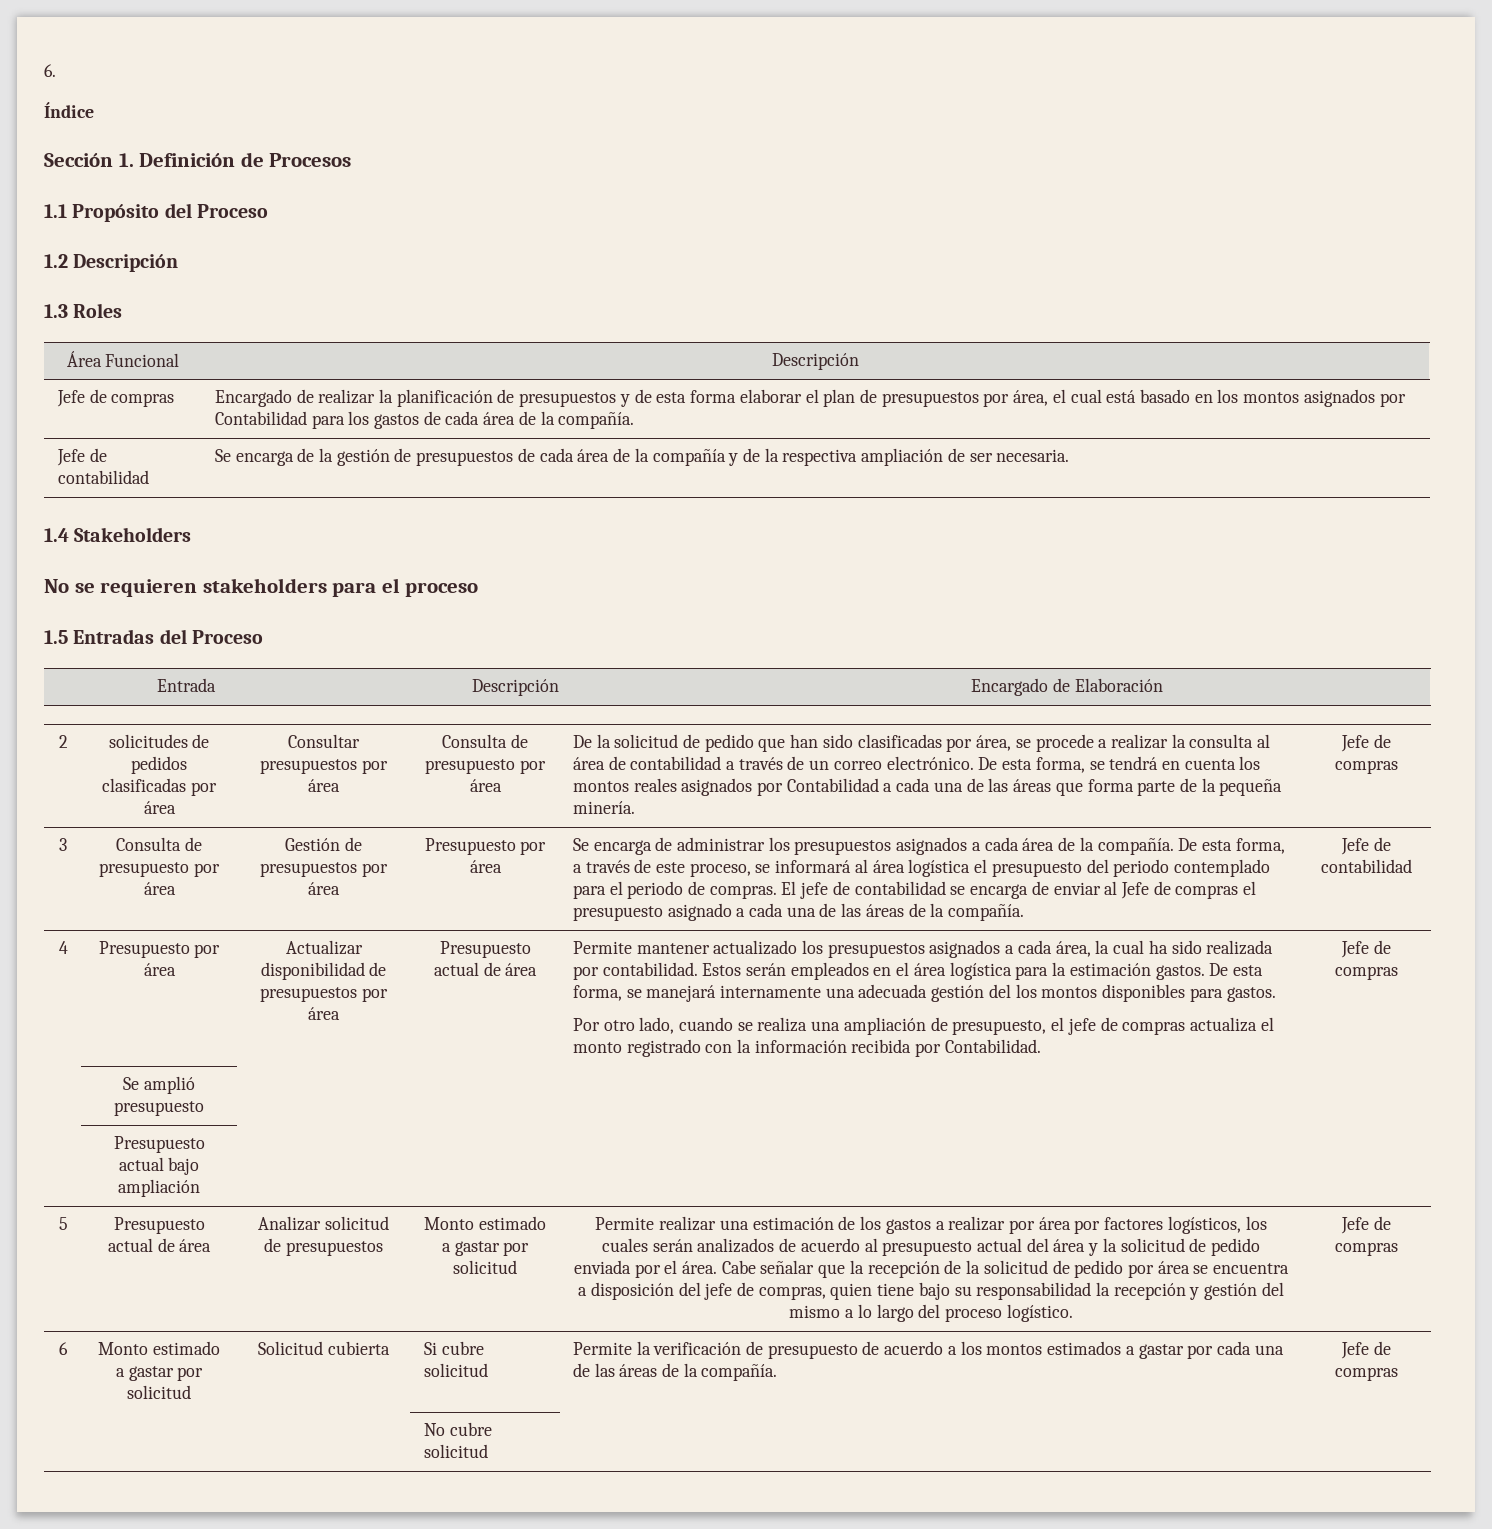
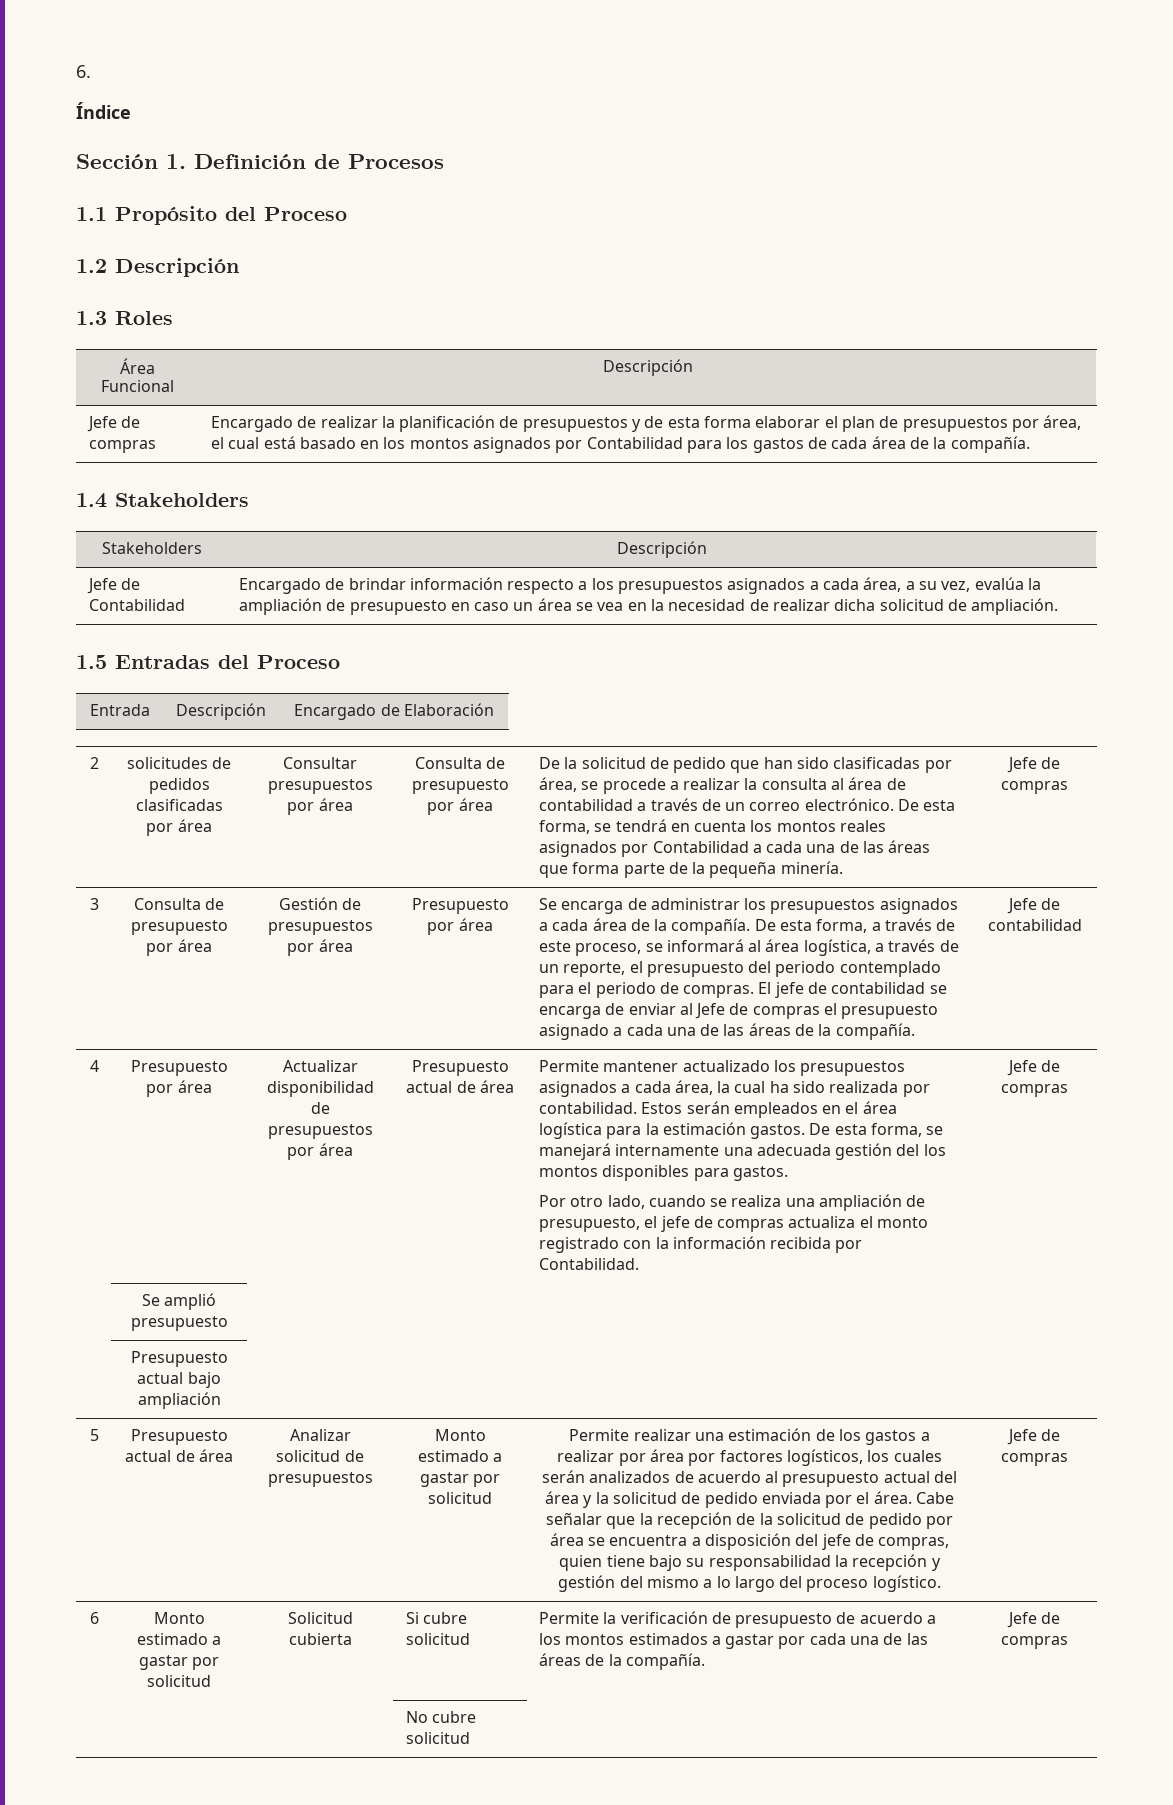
[56,448,107,466] [57,470,149,484] [214,448,1070,466] [44,527,192,542] [44,578,479,597] // Jefe de contabilidad | Se encarga de la gestión de presupuestos de cada área de la compañía y de la respectiva ampliación de ser necesaria. // 1.4 Stakeholders // No se requieren stakeholders para el proceso -> [76,493,249,508] [101,542,202,554] [616,541,707,558] [86,578,141,594] [88,599,185,611] [238,577,1041,594] [238,598,1059,615] // 1.4 Stakeholders // Stakeholders | Descripción // Jefe de Contabilidad | Encargado de brindar información respecto a los presupuestos asignados a cada área, a su vez, evalúa la ampliación de presupuesto en caso un área se vea en la necesidad de realizar dicha solicitud de ampliación.
[908,859,971,877] logística -> [803,939,959,956] [538,962,626,977] logística, a través de un reporte,

